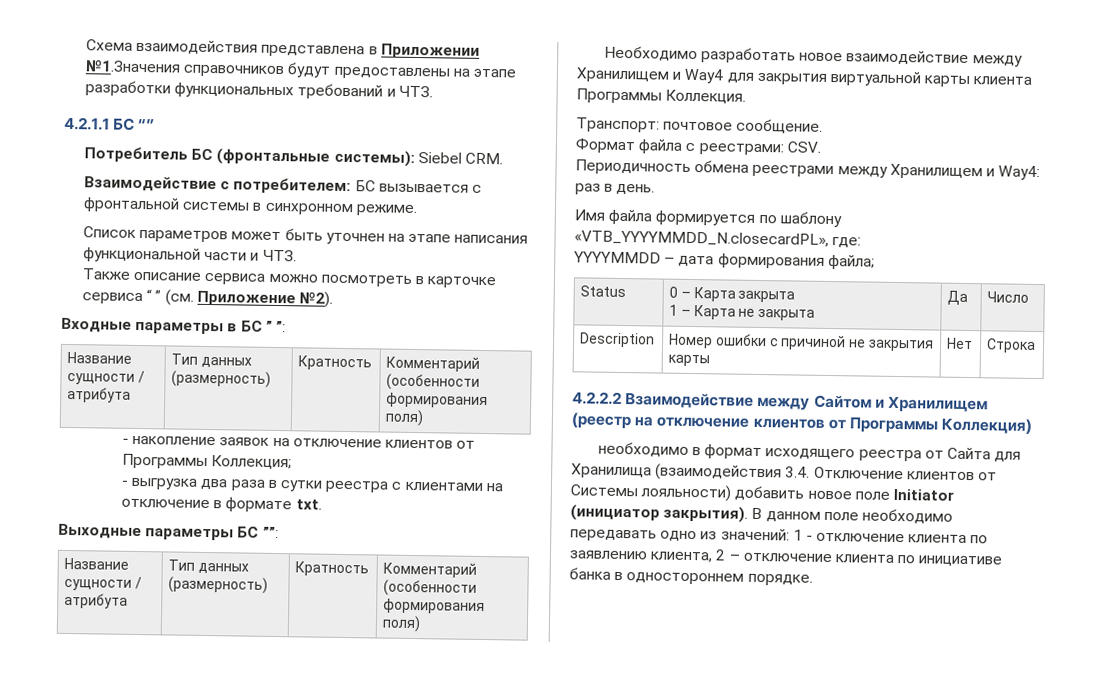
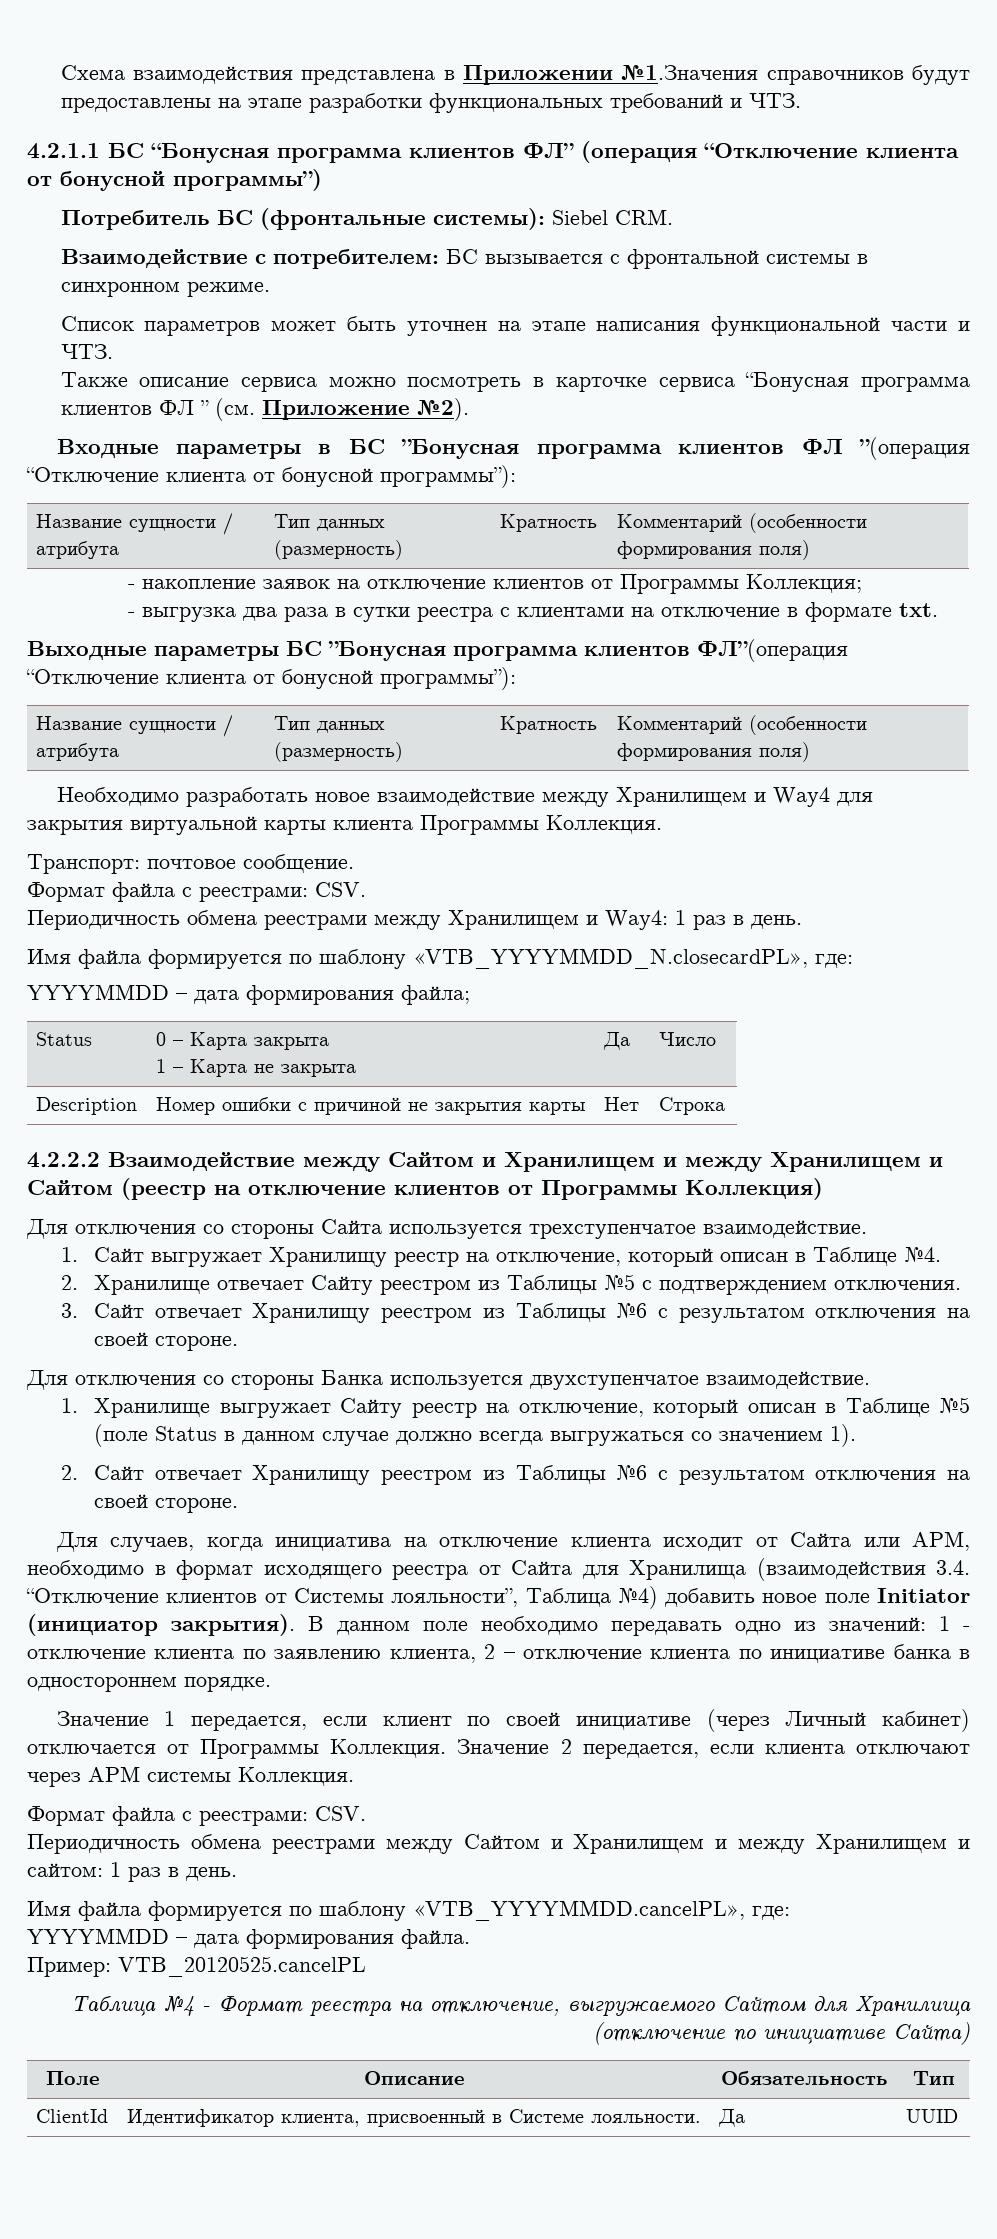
[138,118,156,131] “” -> [151,141,959,163] [27,169,322,191] “Бонусная программа клиентов ФЛ” (операция “Отключение клиента от бонусной программы”)
[146,289,153,302] “ -> [745,372,971,392] [60,400,194,415] “Бонусная программа клиентов ФЛ
[265,320,286,333] ” ”: -> [401,437,970,460] [26,465,516,488] ”Бонусная программа клиентов ФЛ ”(операция “Отключение клиента от бонусной программы”):
[262,526,279,539] ””: -> [328,639,848,662] [26,667,516,690] ”Бонусная программа клиентов ФЛ”(операция “Отключение клиента от бонусной программы”):
(1041, 173) none -> [675,910,686,925] 1
(988, 405) none -> [663,1152,943,1172] [27,1180,113,1195] и между Хранилищем и Сайтом
(1033, 426) none -> [26,1219,867,1239] [60,1247,942,1267] [60,1274,962,1295] [60,1303,970,1323] [94,1332,239,1351] [26,1370,870,1390] [60,1397,970,1418] [94,1424,857,1447] [60,1465,970,1485] [94,1494,239,1513] [55,1531,970,1552] Для отключения со стороны Сайта используется трехступенчатое взаимодействие. // 1. Сайт выгружает Хранилищу реестр на отключение, который описан в Таблице №4. // 2. Хранилище отвечает Сайту реестром из Таблицы №5 с подтверждением отключения. // 3. Сайт отвечает Хранилищу реестром из Таблицы №6 с результатом отключения на своей стороне. // Для отключения со стороны Банка используется двухступенчатое взаимодействие. // 1. Хранилище выгружает Сайту реестр на отключение, который описан в Таблице №5 (поле Status в данном случае должно всегда выгружаться со значением 1). // 2. Сайт отвечает Хранилищу реестром из Таблицы №6 с результатом отключения на своей стороне. // Для случаев, когда инициатива на отключение клиента исходит от Сайта или АРМ,
[813,466,904,480] Отключение -> [26,1588,159,1603] “Отключение
[640,484,732,502] лояльности) -> [391,1586,658,1609] лояльности”, Таблица №4)
(813, 579) none -> [56,1709,970,1732] [27,1739,970,1759] [27,1766,354,1787] [27,1806,366,1826] [27,1834,970,1854] [27,1862,237,1882] [27,1900,790,1921] [27,1928,470,1949] [27,1956,366,1977] [71,1996,971,2017] [593,2022,970,2045] [46,2071,100,2085] [364,2071,465,2085] [720,2071,888,2085] [912,2071,955,2086] [36,2109,109,2123] [127,2109,702,2127] [718,2109,746,2127] [906,2109,959,2123] // Значение 1 передается, если клиент по своей инициативе (через Личный кабинет) отключается от Программы Коллекция. Значение 2 передается, если клиента отключают через АРМ системы Коллекция. // Формат файла с реестрами: CSV. // Периодичность обмена реестрами между Сайтом и Хранилищем и между Хранилищем и сайтом: 1 раз в день. // Имя файла формируется по шаблону «VTB_YYYYMMDD.cancelPL», где: // YYYYMMDD – дата формирования файла. // Пример: VTB_20120525.cancelPL // Таблица №4 - Формат реестра на отключение, выгружаемого Сайтом для Хранилища (отключение по инициативе Сайта) // Поле | Описание | Обязательность | Тип // ClientId | Идентификатор клиента, присвоенный в Системе лояльности. | Да | UUID

